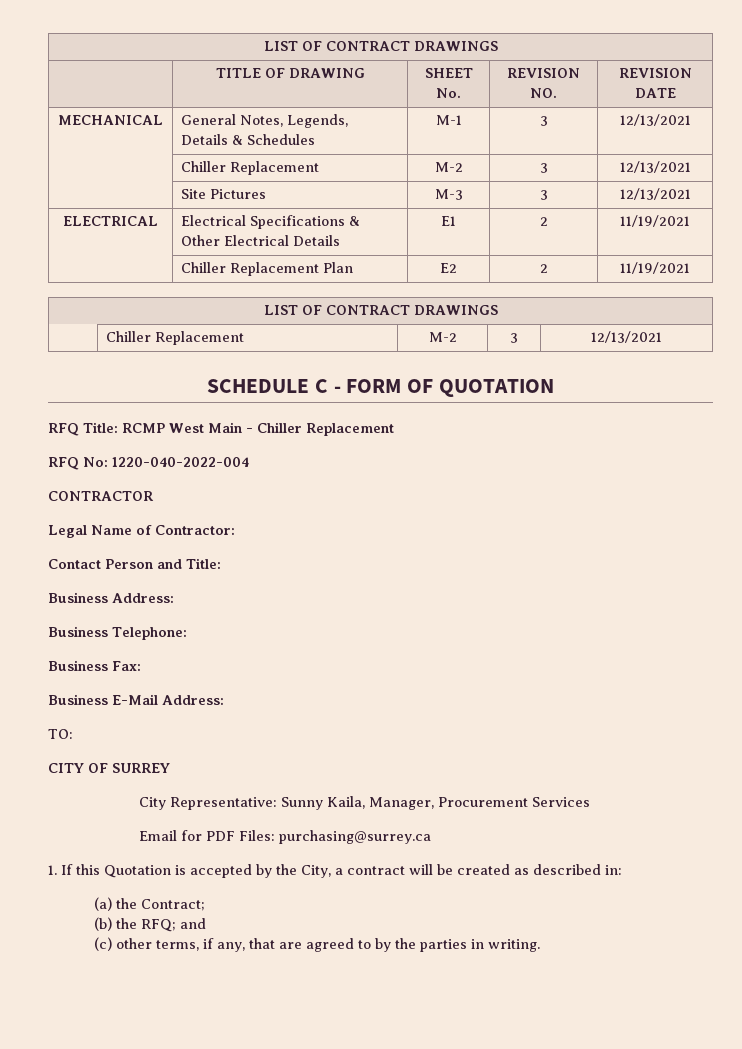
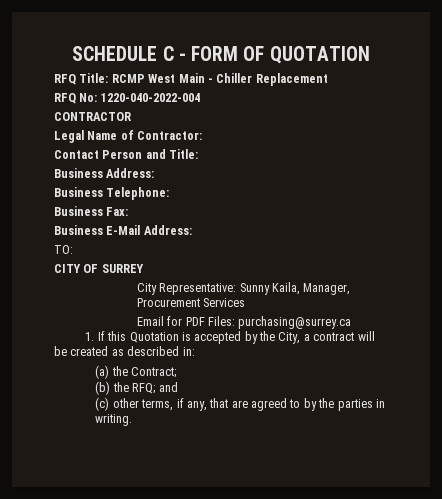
[263,41,498,51] [215,68,365,78] [424,68,473,78] [436,88,461,98] [507,68,580,78] [530,88,557,98] [618,68,692,78] [634,88,676,98] [58,115,163,125] [181,114,349,128] [181,134,316,145] [435,115,462,125] [539,116,548,126] [619,114,691,126] [181,161,320,175] [434,162,463,172] [539,163,548,173] [619,161,691,173] [181,189,267,199] [434,189,463,200] [539,190,548,200] [619,188,691,200] [63,216,158,226] [181,215,361,229] [181,235,341,246] [441,216,456,226] [539,217,548,226] [620,215,690,227] [181,262,354,276] [440,263,457,273] [539,264,548,273] [620,262,690,274] [263,305,498,315] [106,331,245,345] [428,332,457,342] [510,333,518,343] [591,331,662,343] LIST OF CONTRACT DRAWINGS // | TITLE OF DRAWING | SHEET No. | REVISION NO. | REVISION DATE // MECHANICAL | General Notes, Legends, Details & Schedules | M-1 | 3 | 12/13/2021 // | Chiller Replacement | M-2 | 3 | 12/13/2021 // | Site Pictures | M-3 | 3 | 12/13/2021 // ELECTRICAL | Electrical Specifications & Other Electrical Details | E1 | 2 | 11/19/2021 // | Chiller Replacement Plan | E2 | 2 | 11/19/2021 // LIST OF CONTRACT DRAWINGS // | Chiller Replacement | M-2 | 3 | 12/13/2021 // -> (72, 53) none

